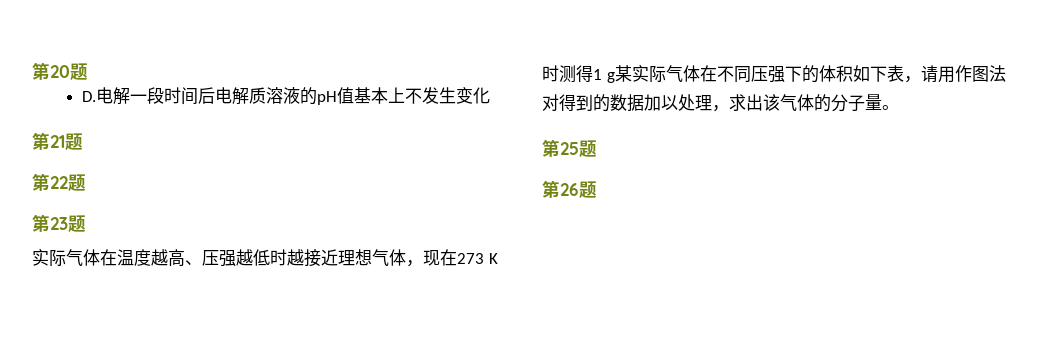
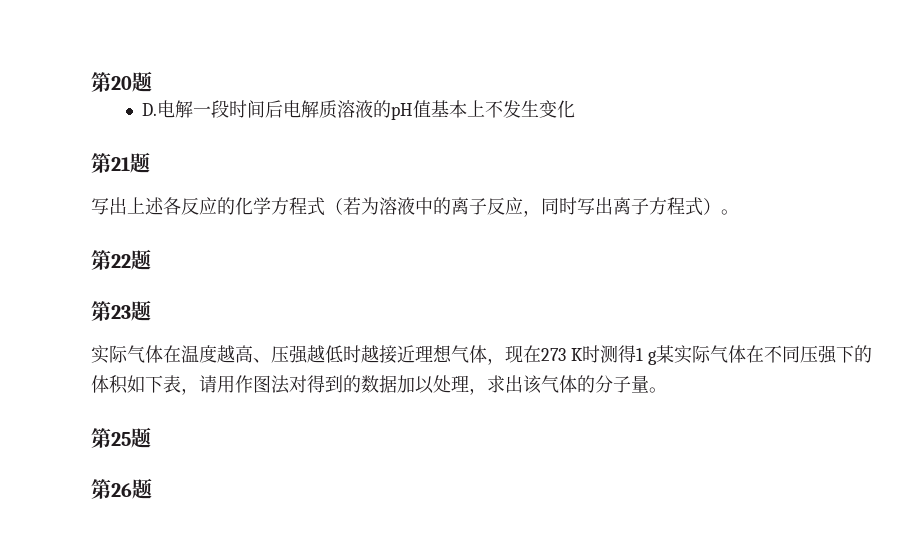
(83, 141) none -> [91,197,739,217] // 写出上述各反应的化学方程式（若为溶液中的离子反应，同时写出离子方程式）。

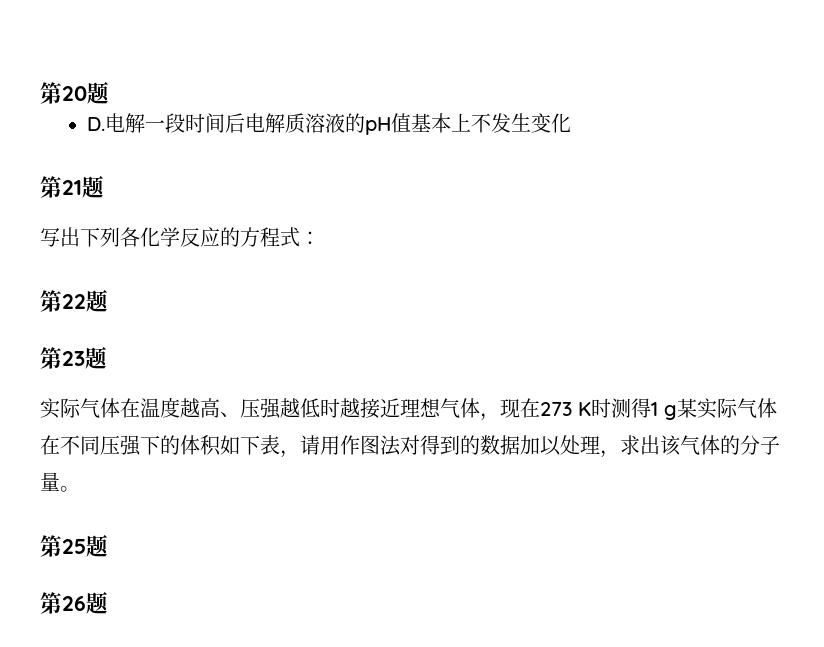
[127,197,739,217] 上述各反应的化学方程式（若为溶液中的离子反应，同时写出离子方程式）。 -> [80,227,320,247] 下列各化学反应的方程式：

